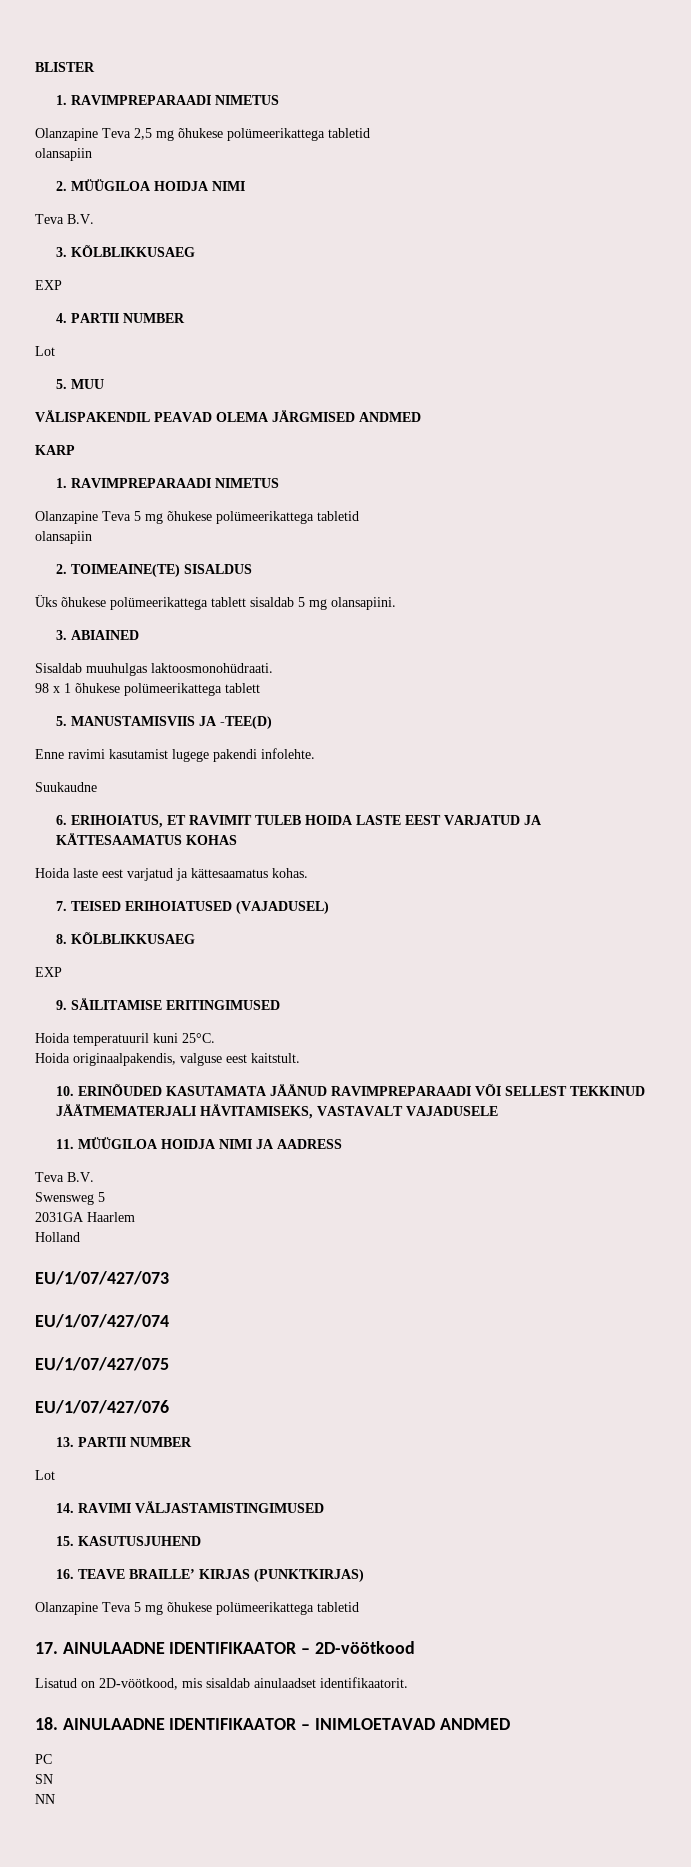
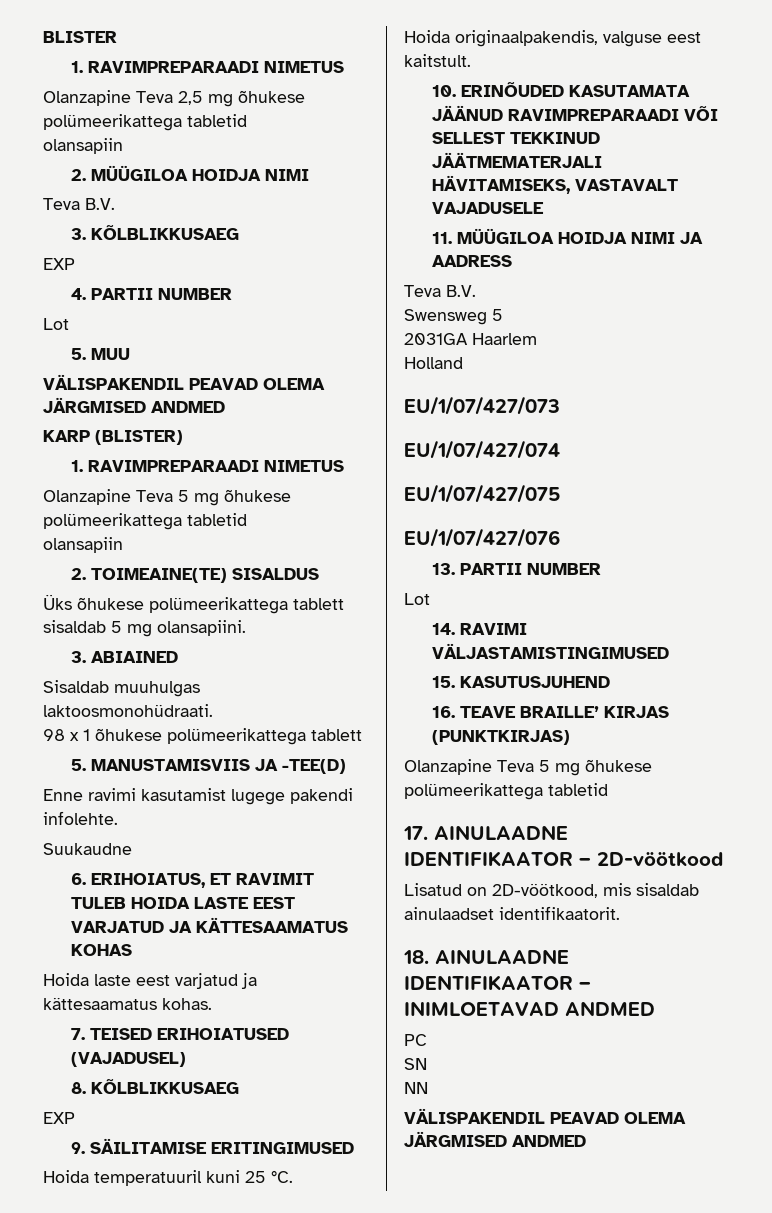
(75, 450) none -> [95,430,183,445] (BLISTER)
[182,1033,215,1043] 25°C. -> [245,1170,293,1183] 25 °C.
(55, 1799) none -> [404,1108,686,1124] [404,1131,586,1147] // VÄLISPAKENDIL PEAVAD OLEMA JÄRGMISED ANDMED

